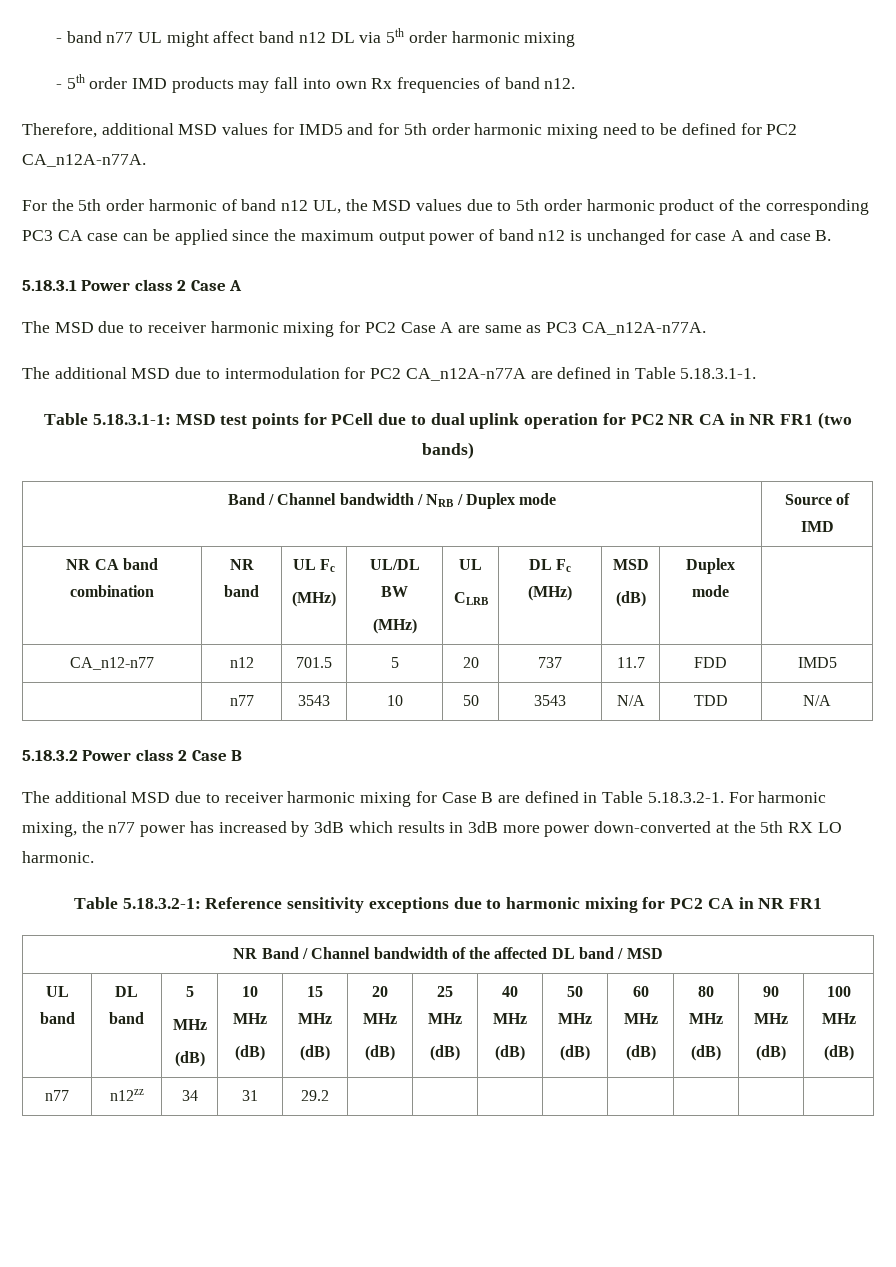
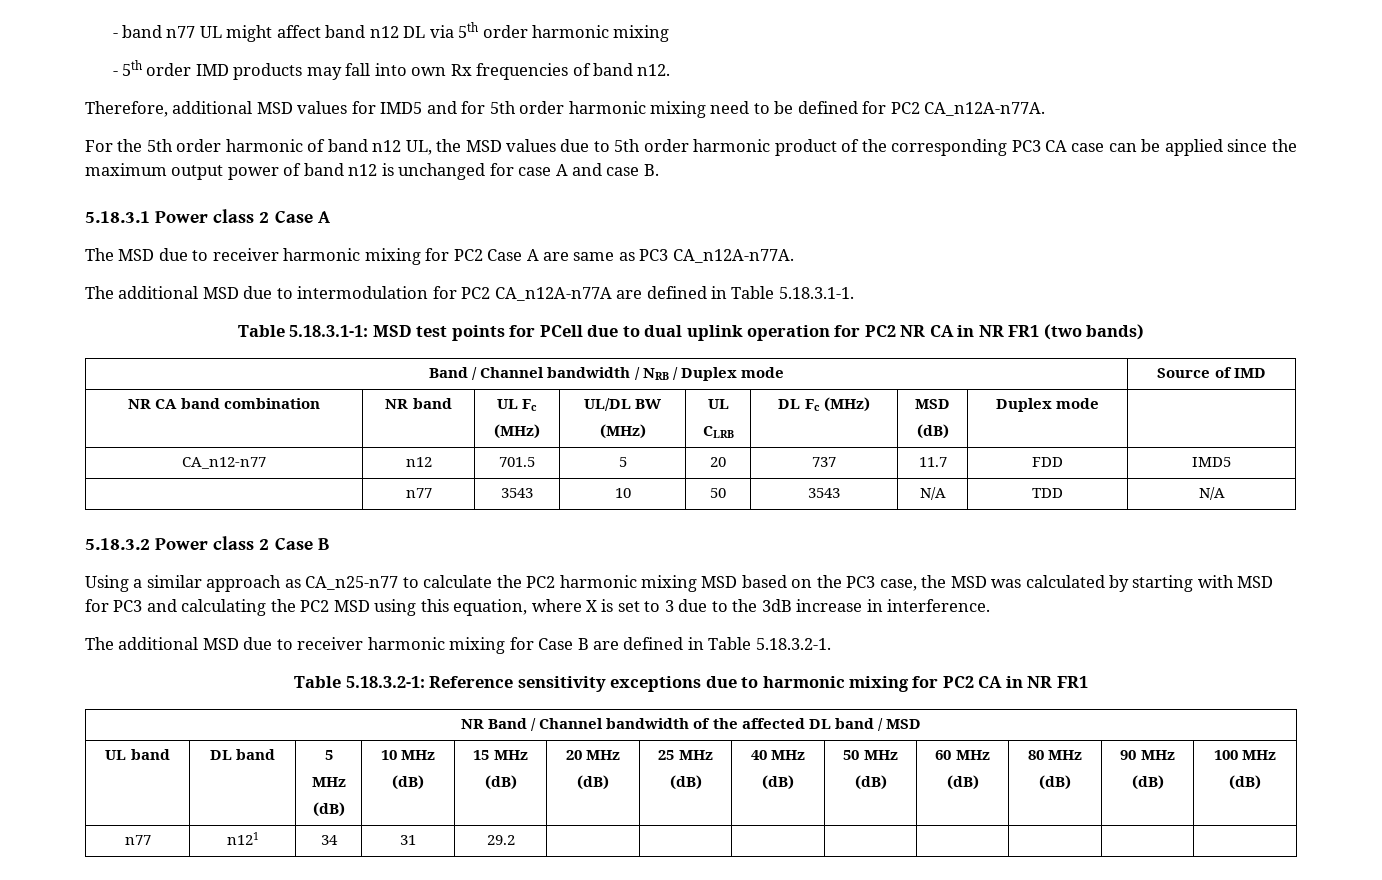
(243, 755) none -> [85,575,1274,592] [85,599,991,616] // Using a similar approach as CA_n25-n77 to calculate the PC2 harmonic mixing MSD based on the PC3 case, the MSD was calculated by starting with MSD for PC3 and calculating the PC2 MSD using this equation, where X is set to 3 due to the 3dB increase in interference.
[728,791,827,803] [22,821,842,837] [22,851,94,863] For harmonic mixing, the n77 power has increased by 3dB which results in 3dB more power down-converted at the 5th RX LO harmonic. -> (831, 644) none
[109,1089,144,1101] n12zz -> [226,832,259,845] n121

